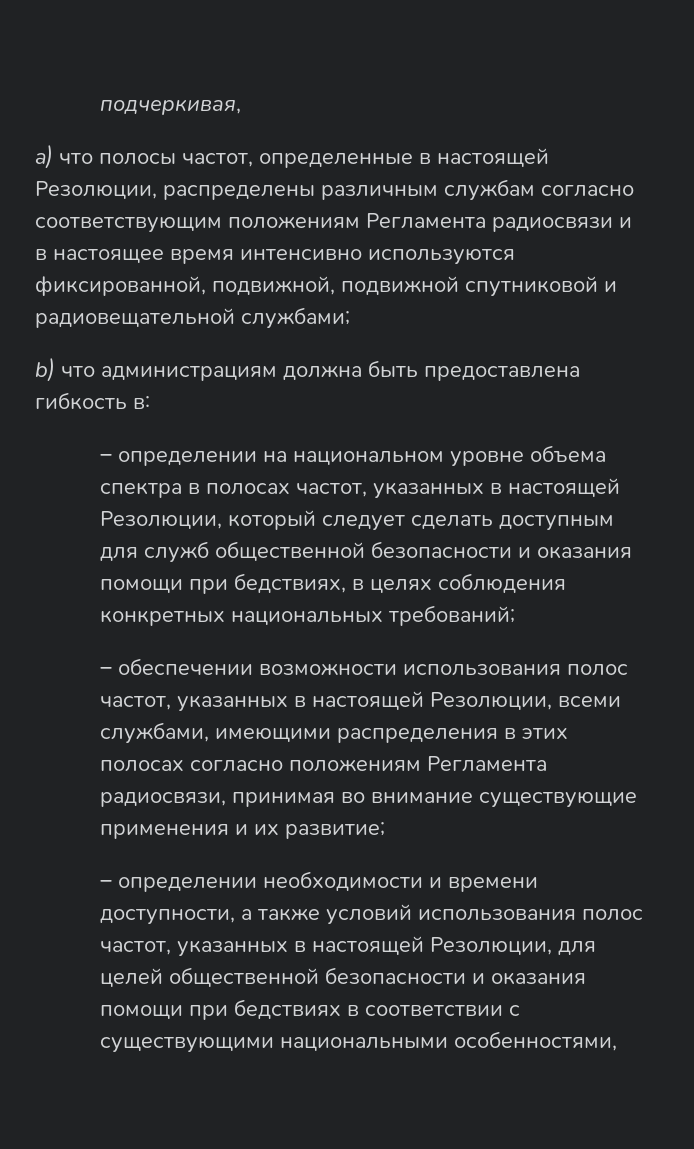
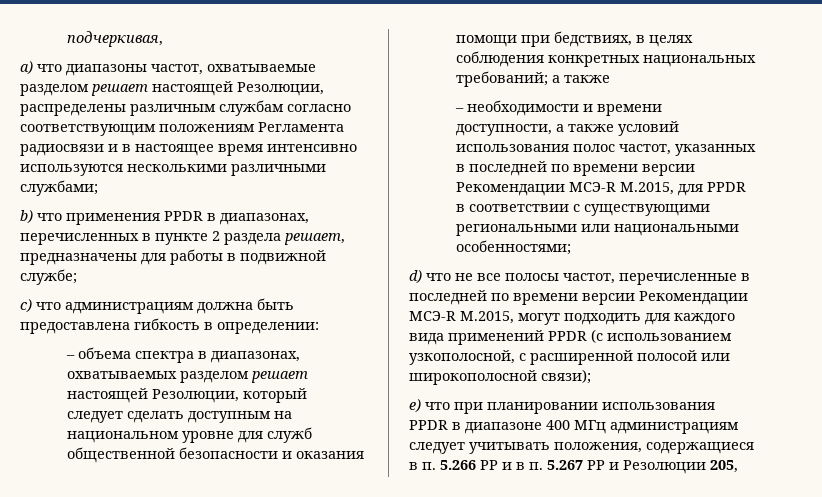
[99,153,431,168] полосы частот, определенные в -> [66,64,316,76] [20,84,148,96] диапазоны частот, охватываемые разделом решает
[35,276,617,297] [35,307,350,329] [35,357,55,382] фиксированной, подвижной, подвижной спутниковой и радиовещательной службами; // b) -> [127,164,326,176] [20,180,98,196] [20,210,309,225] [20,231,345,245] [20,249,326,265] [20,269,77,285] [20,299,32,312] несколькими различными службами; // b) что применения PPDR в диапазонах, перечисленных в пункте 2 раздела решает, предназначены для работы в подвижной службе; // с)
[133,396,150,409] [99,445,606,467] [99,482,502,499] в: // – определении на национальном уровне объема спектра в полосах частот, указанных в -> [204,322,319,334] [66,347,301,363] [67,371,309,383] в определении: // – объема спектра в диапазонах, охватываемых разделом решает
(614, 523) none -> [274,411,293,419] [67,431,235,443] на национальном уровне
[99,658,628,676] [99,691,621,712] [99,722,568,744] [99,756,547,772] [99,792,637,808] [99,822,385,839] [99,877,257,892] // – обеспечении возможности использования полос частот, указанных в настоящей Резолюции, всеми службами, имеющими распределения в этих полосах согласно положениям Регламента радиосвязи, принимая во внимание существующие применения и их развитие; // – определении -> [552,75,611,83] [455,108,465,112] а также // –
[311,936,596,956] [99,967,586,988] [99,999,520,1020] [99,1031,617,1053] настоящей Резолюции, для целей общественной безопасности и оказания помощи при бедствиях в соответствии с существующими национальными особенностями, -> [469,161,696,176] [456,182,747,196] [456,204,711,216] [456,224,740,236] [456,240,572,255] [409,270,750,285] [409,290,748,305] [409,311,735,325] [409,329,732,345] [409,350,730,365] [409,369,591,385] [409,399,715,414] [409,420,739,434] [409,442,754,454] [409,460,738,474] последней по времени версии Рекомендации МСЭ-R M.2015, для PPDR в соответствии с существующими региональными или национальными особенностями; // d) что не все полосы частот, перечисленные в последней по времени версии Рекомендации МСЭ-R M.2015, могут подходить для каждого вида применений PPDR (с использованием узкополосной, с расширенной полосой или широкополосной связи); // e) что при планировании использования PPDR в диапазоне 400 МГц администрациям следует учитывать положения, содержащиеся в п. 5.266 РР и в п. 5.267 РР и Резолюции 205,

